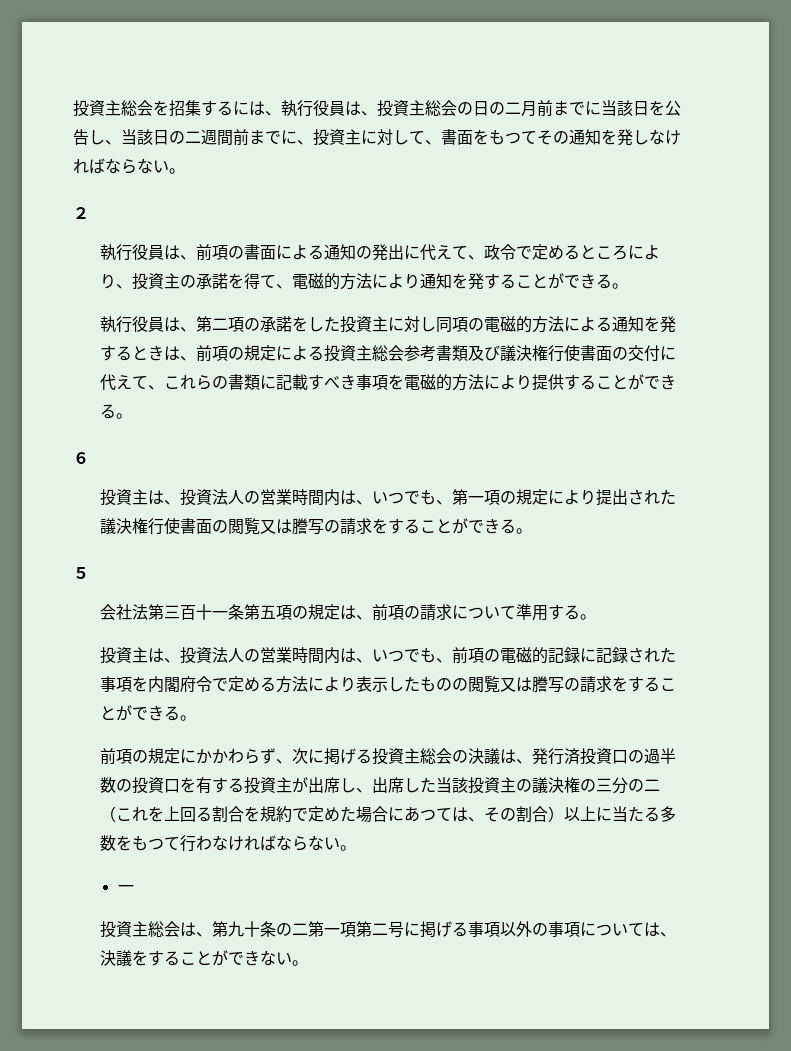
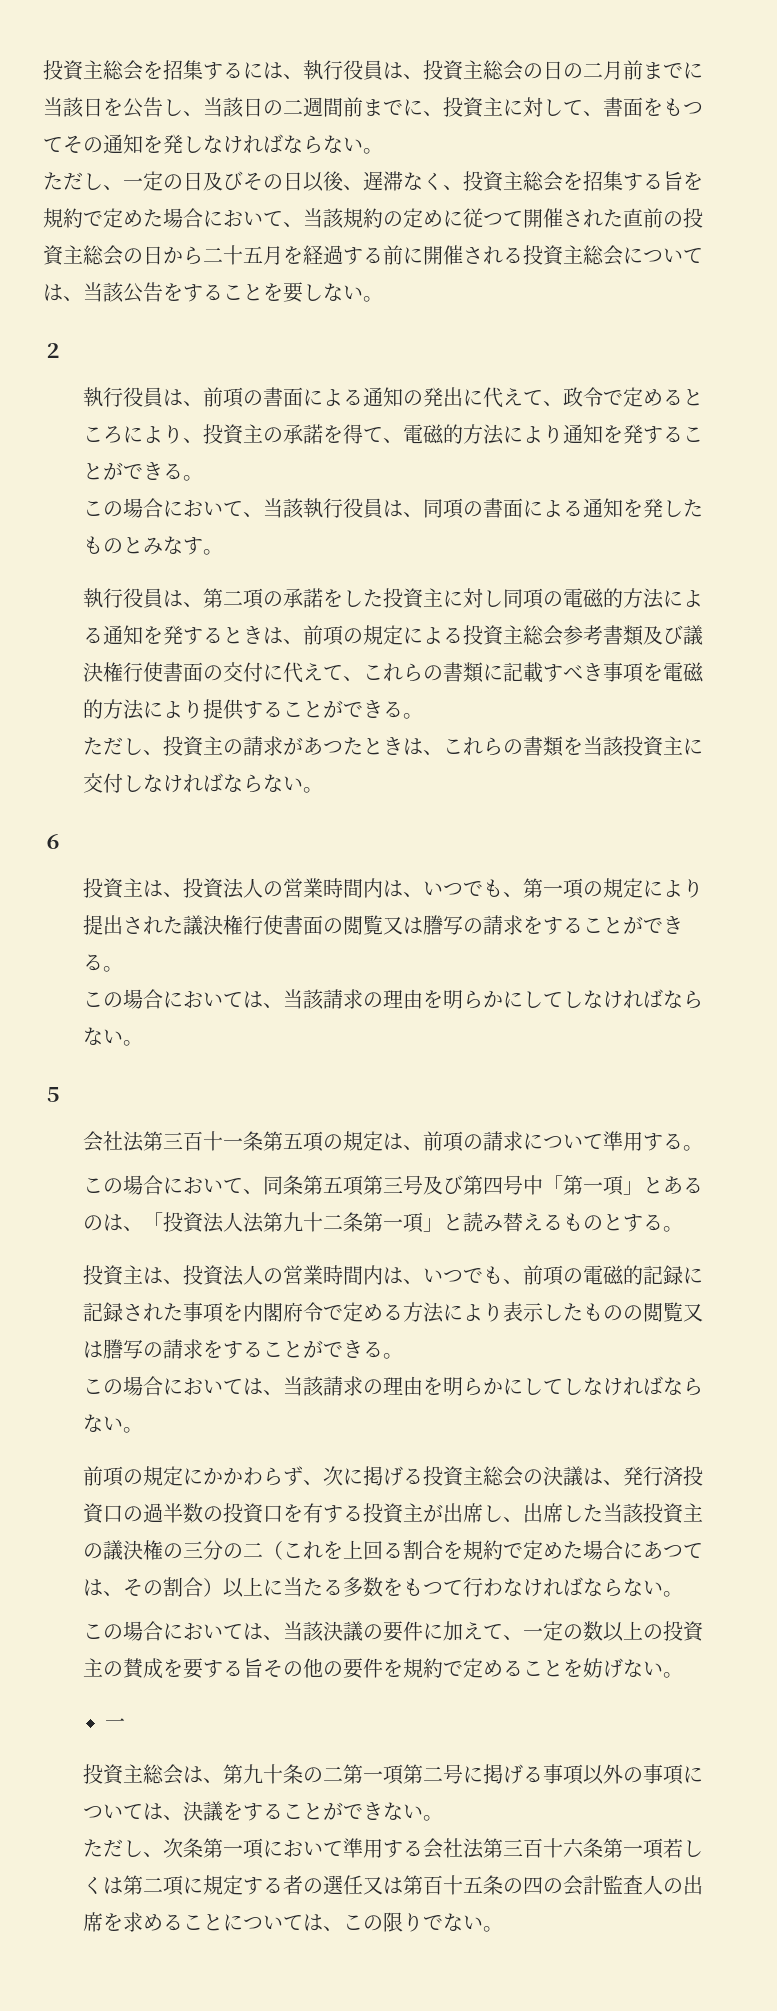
(185, 171) none -> [43,171,703,192] [43,208,703,229] [43,245,703,266] [43,282,383,303] // ただし、一定の日及びその日以後、遅滞なく、投資主総会を招集する旨を規約で定めた場合において、当該規約の定めに従つて開催された直前の投資主総会の日から二十五月を経過する前に開催される投資主総会については、当該公告をすることを要しない。
(628, 286) none -> [82,498,703,519] [82,536,223,555] // この場合において、当該執行役員は、同項の書面による通知を発したものとみなす。
(132, 416) none -> [82,736,703,757] [82,773,323,793] // ただし、投資主の請求があつたときは、これらの書類を当該投資主に交付しなければならない。
(532, 531) none -> [82,989,703,1010] [82,1027,143,1046] // この場合においては、当該請求の理由を明らかにしてしなければならない。
(596, 617) none -> [82,1175,703,1196] [82,1212,683,1233] // この場合において、同条第五項第三号及び第四号中「第一項」とあるのは、「投資法人法第九十二条第一項」と読み替えるものとする。
(196, 718) none -> [82,1376,703,1397] [82,1414,143,1433] // この場合においては、当該請求の理由を明らかにしてしなければならない。
(356, 848) none -> [82,1621,704,1642] [82,1658,683,1679] // この場合においては、当該決議の要件に加えて、一定の数以上の投資主の賛成を要する旨その他の要件を規約で定めることを妨げない。
(308, 963) none -> [82,1838,703,1859] [82,1875,703,1896] [82,1912,503,1932] // ただし、次条第一項において準用する会社法第三百十六条第一項若しくは第二項に規定する者の選任又は第百十五条の四の会計監査人の出席を求めることについては、この限りでない。

